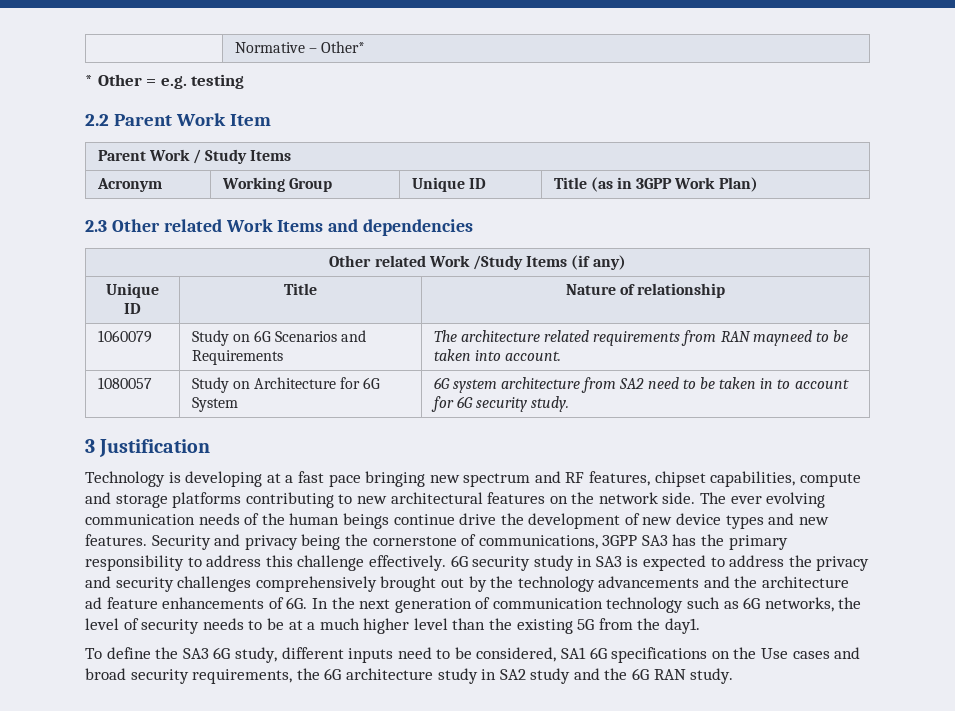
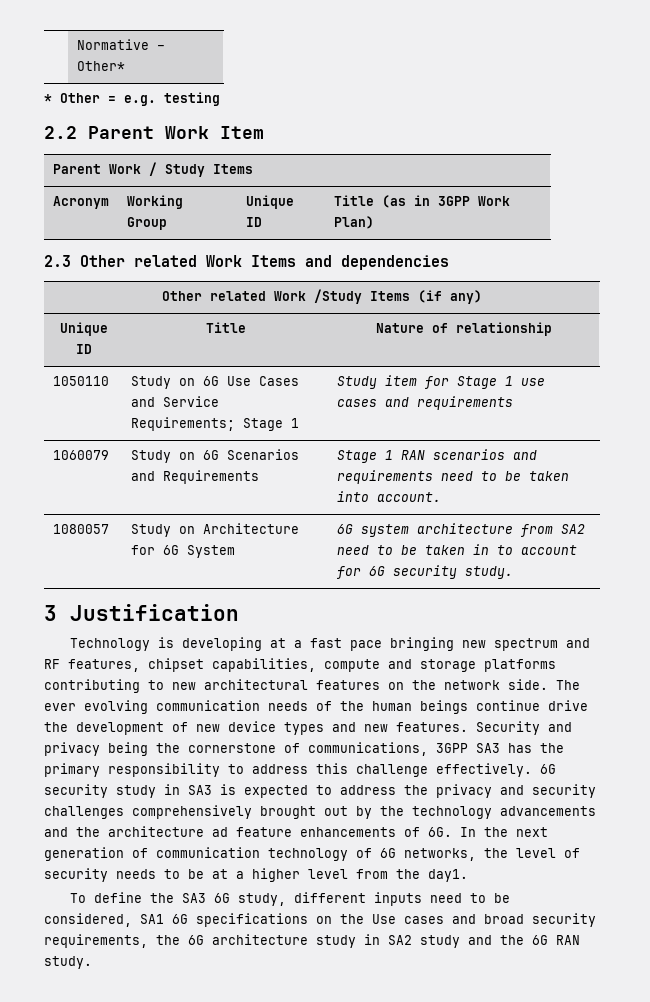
(726, 290) none -> [52,376,109,386] [130,376,299,389] [130,396,219,407] [130,417,299,431] [336,375,545,389] [336,396,513,410] // 1050110 | Study on 6G Use Cases and Service Requirements; Stage 1 | Study item for Stage 1 use cases and requirements
[433,330,812,346] The architecture related requirements from RAN mayneed -> [336,449,537,463] [336,470,473,484] Stage 1 RAN scenarios and requirements need
[687,597,739,609] such as -> [356,848,372,858] of
[319,618,360,630] much -> (244, 875) none
[452,618,595,634] than the existing 5G -> (348, 874) none

